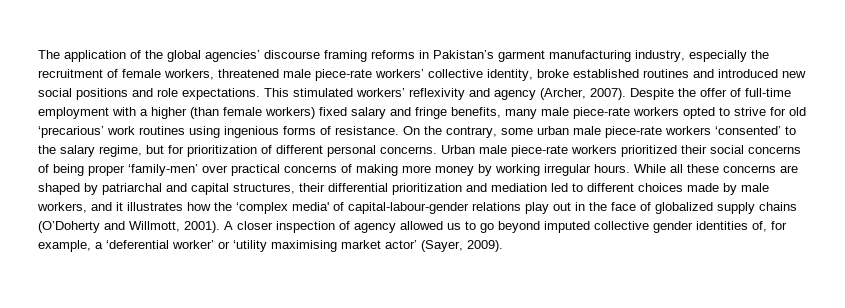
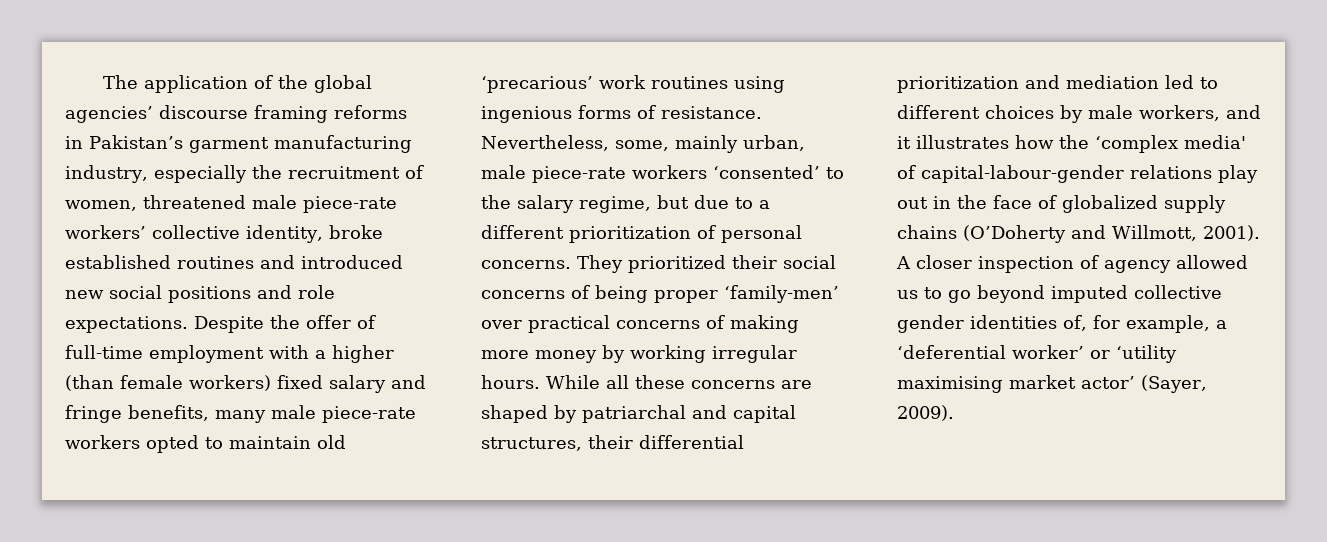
[122,69,214,80] female workers, -> [65,200,137,211] women,
[264,88,626,100] This stimulated workers’ reflexivity and agency (Archer, 2007). -> (188, 324) none
[734,107,786,116] strive for -> [229,436,311,449] maintain
[403,126,569,138] On the contrary, some urban -> [481,135,805,153] Nevertheless, some, mainly urban,
[168,145,184,154] for -> [694,195,770,209] [481,225,564,239] due to a different
[276,145,323,154] different -> (716, 232) none
[441,145,617,157] Urban male piece-rate workers -> [577,255,623,273] They
[687,183,719,192] made -> (1054, 112) none

